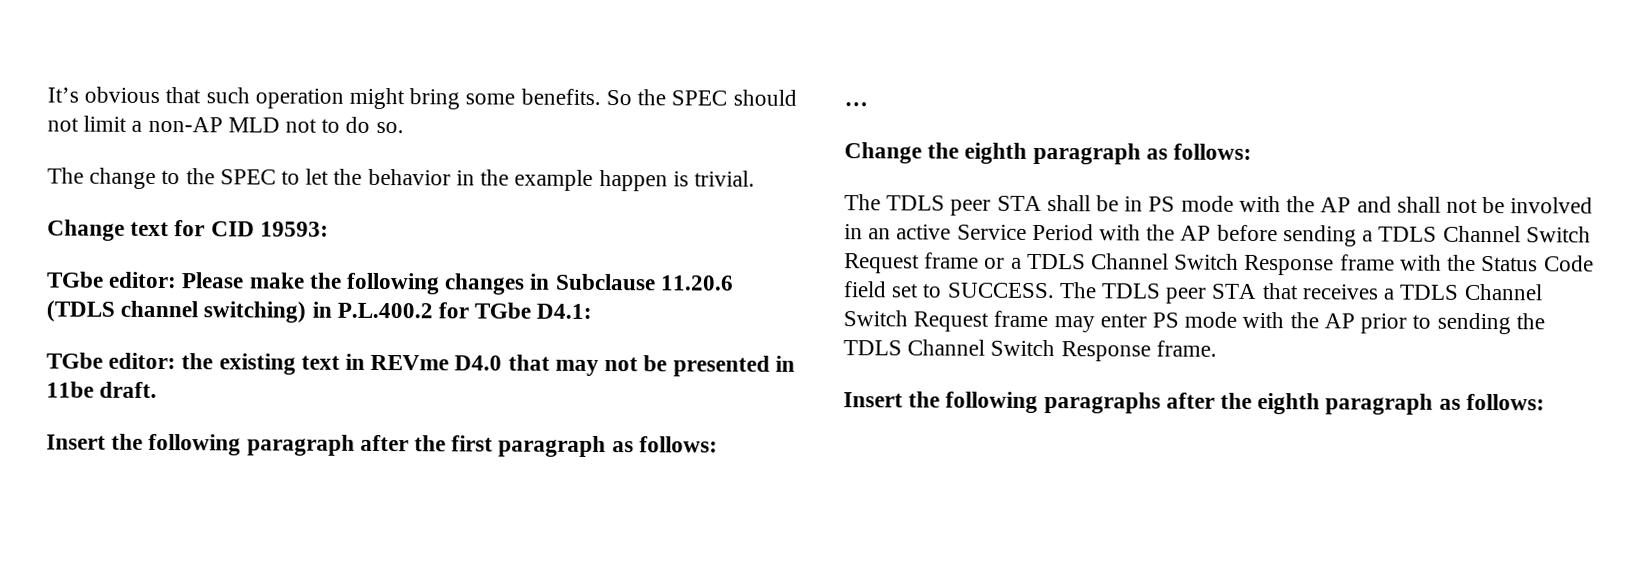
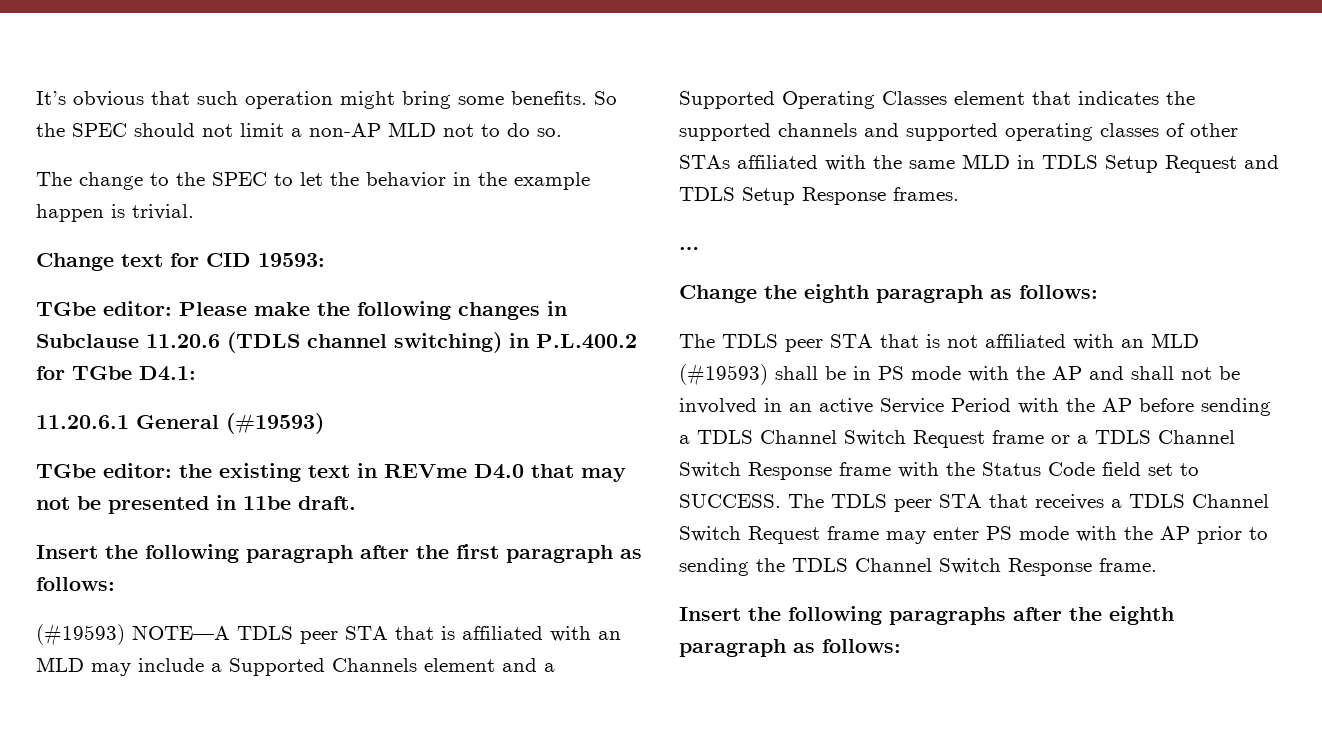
(593, 311) none -> [36,413,324,434] // 11.20.6.1 General (#19593)
(718, 444) none -> [36,623,621,646] [36,657,555,676] [679,91,1195,109] [679,123,1238,141] [679,154,1279,173] [679,187,959,205] // (#19593) NOTE—A TDLS peer STA that is affiliated with an MLD may include a Supported Channels element and a Supported Operating Classes element that indicates the supported channels and supported operating classes of other STAs affiliated with the same MLD in TDLS Setup Request and TDLS Setup Response frames.
(1042, 203) none -> [880,333,1199,350] [679,363,768,386] that is not affiliated with an MLD (#19593)

